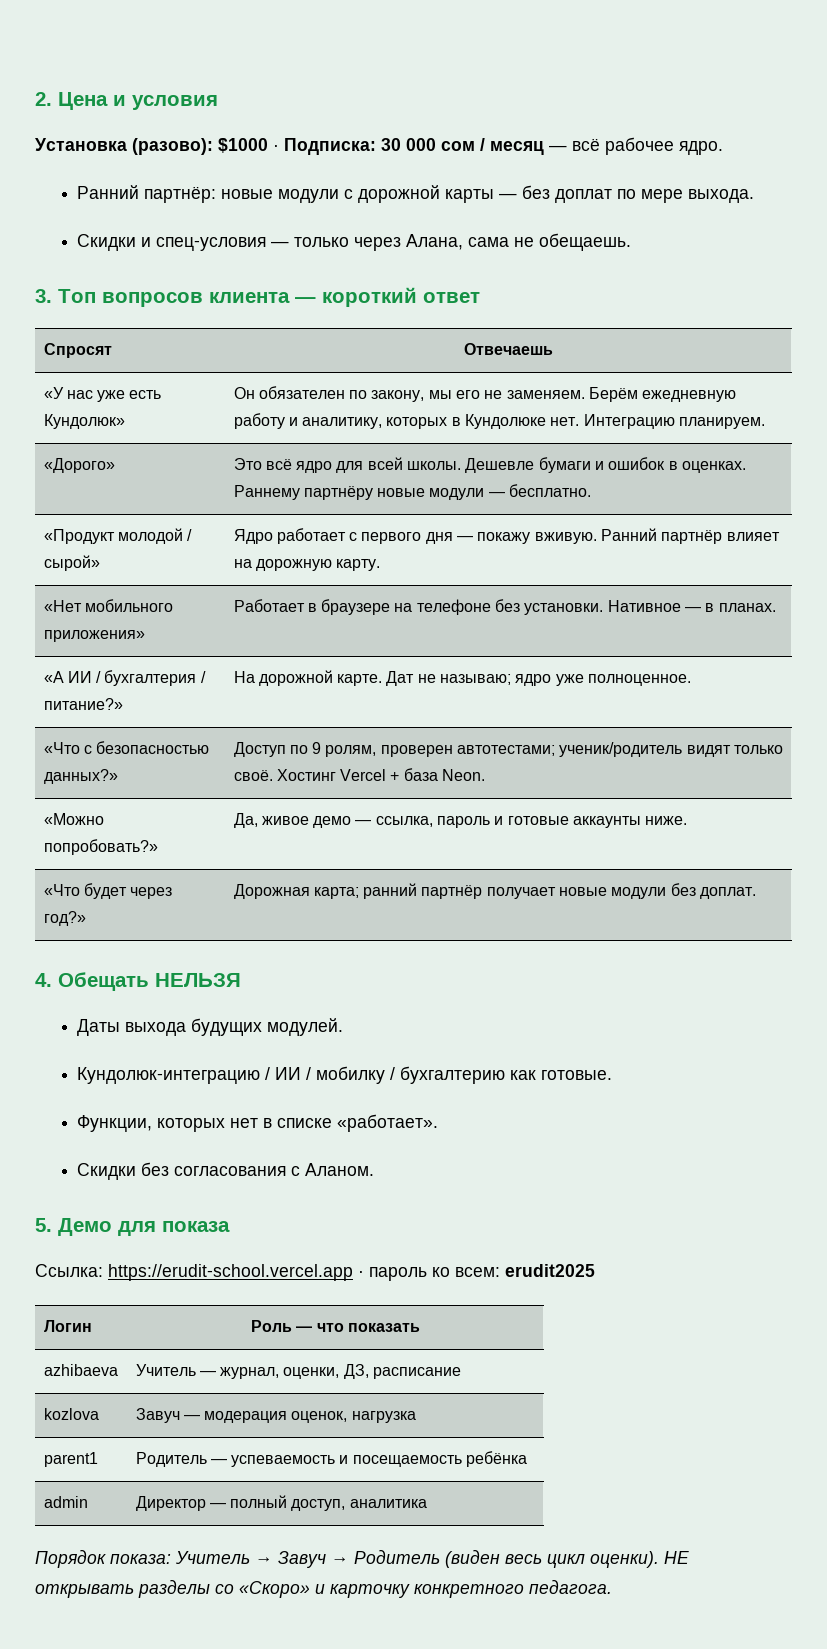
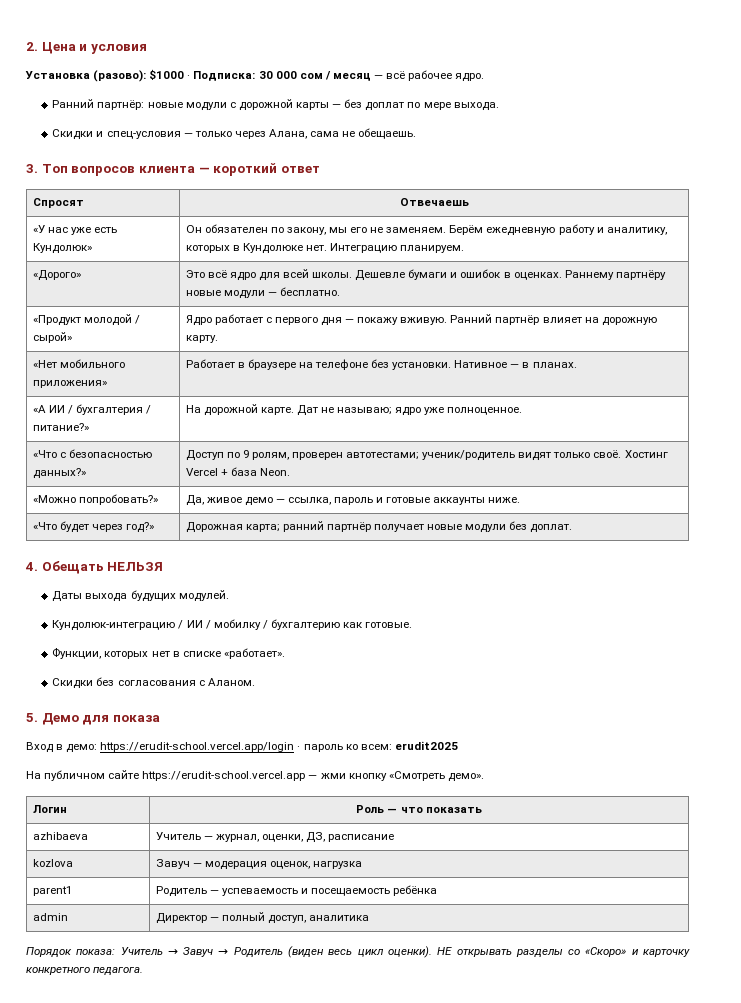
[35,1264,353,1281] Ссылка: https://erudit-school.vercel.app -> [26,742,295,753] Вход в демо: https://erudit-school.vercel.app/login
(595, 1270) none -> [26,770,484,782] // На публичном сайте https://erudit-school.vercel.app — жми кнопку «Смотреть демо».

